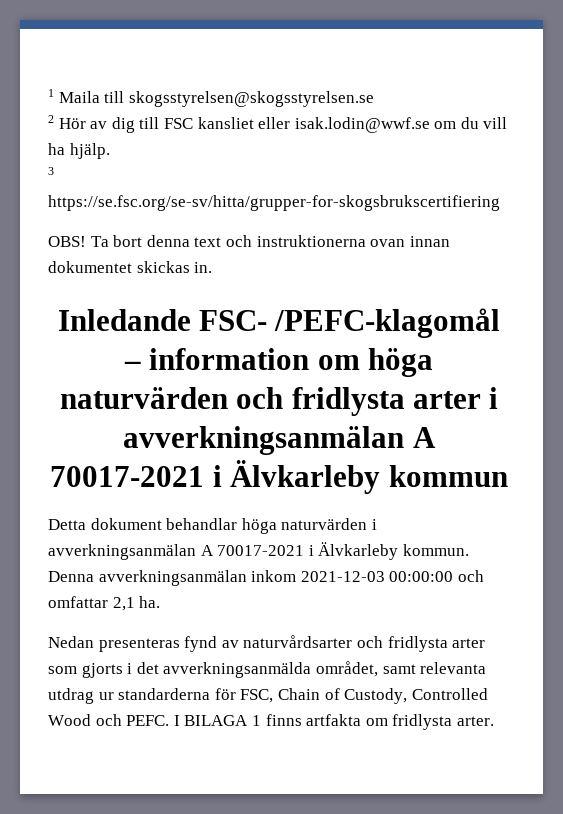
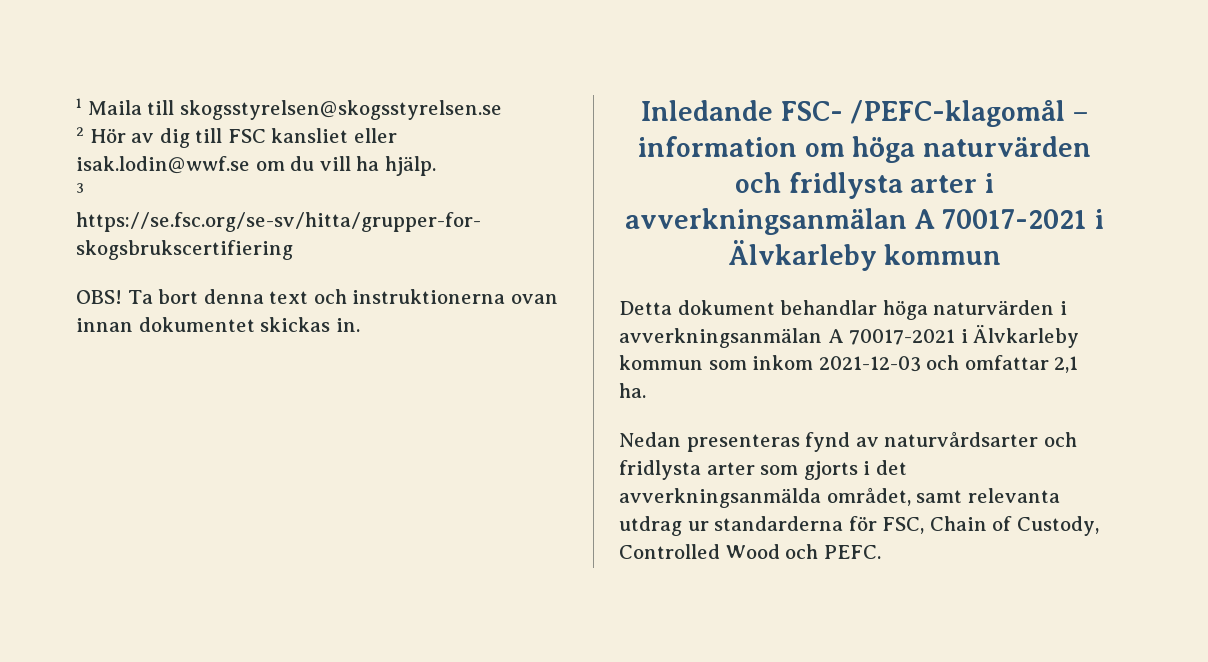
[402,544,469,556] [48,570,247,586] kommun. Denna avverkningsanmälan -> [619,355,747,370] kommun som
[389,571,454,582] 00:00:00 -> (921, 364) none
[173,714,494,730] I BILAGA 1 finns artfakta om fridlysta arter. -> (881, 552) none

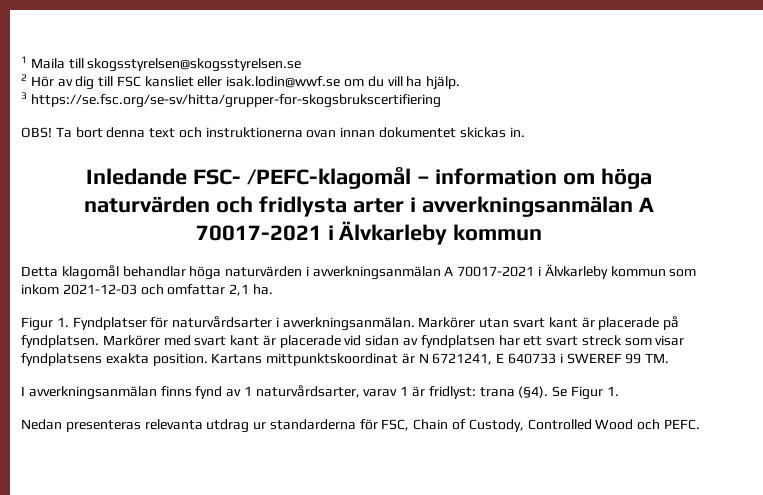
[677,300,775,315] dokument -> [61,265,119,280] klagomål
[619,431,1077,452] [619,460,907,480] [619,487,963,508] Nedan presenteras fynd av naturvårdsarter och fridlysta arter som gjorts i det avverkningsanmälda området, samt -> [21,316,680,331] [21,335,685,348] [21,353,670,366] [21,385,619,400] [21,419,141,432] Figur 1. Fyndplatser för naturvårdsarter i avverkningsanmälan. Markörer utan svart kant är placerade på fyndplatsen. Markörer med svart kant är placerade vid sidan av fyndplatsen har ett svart streck som visar fyndplatsens exakta position. Kartans mittpunktskoordinat är N 6721241, E 640733 i SWEREF 99 TM. // I avverkningsanmälan finns fynd av 1 naturvårdsarter, varav 1 är fridlyst: trana (§4). Se Figur 1. // Nedan presenteras

